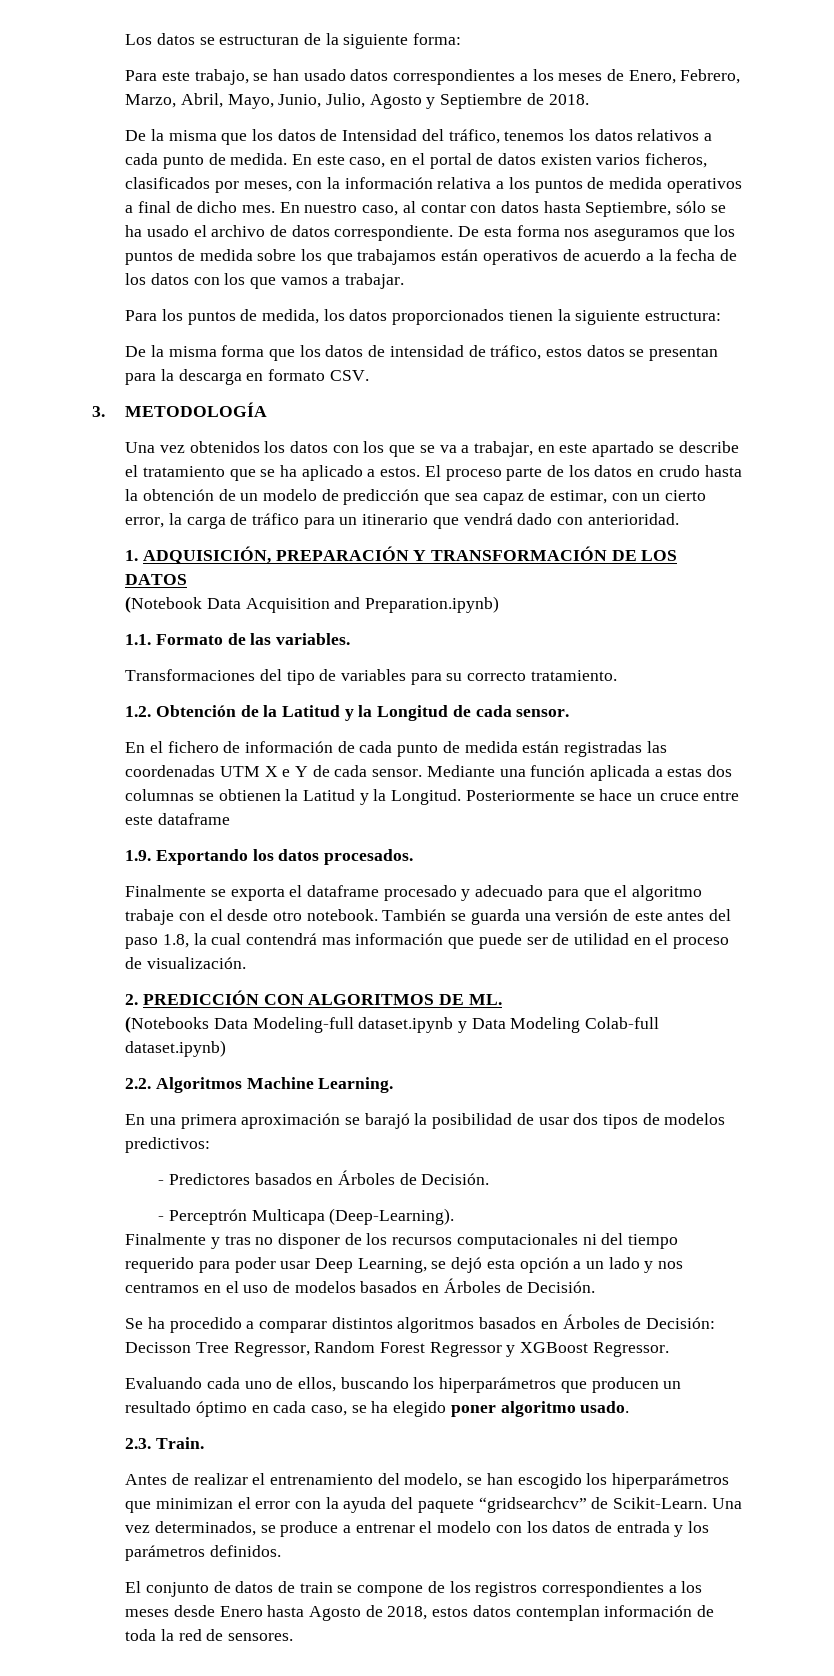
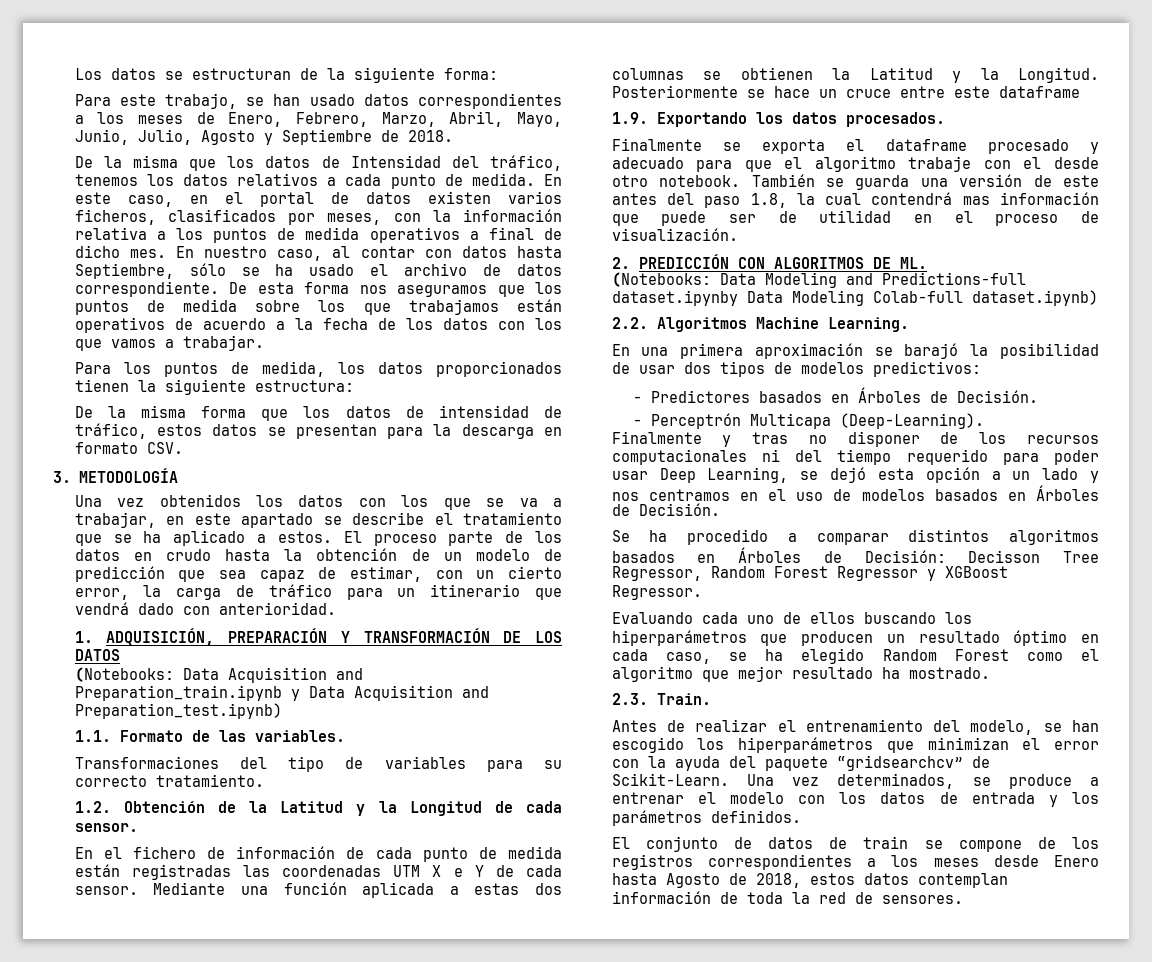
[125,596,499,613] (Notebook Data Acquisition and Preparation.ipynb) -> [74,667,363,683] [74,685,489,701] [74,703,282,719] (Notebooks: Data Acquisition and Preparation_train.ipynb y Data Acquisition and Preparation_test.ipynb)
[125,1016,467,1033] (Notebooks Data Modeling-full dataset.ipynb y -> [611,272,1026,288] [611,290,738,306] (Notebooks: Data Modeling and Predictions-full dataset.ipynby
[297,1377,336,1392] ellos, -> [809,612,855,624] ellos
[450,1401,630,1417] poner algoritmo usado. -> [882,649,1099,661] [611,666,990,682] Random Forest como el algoritmo que mejor resultado ha mostrado.

